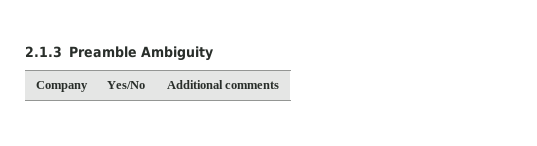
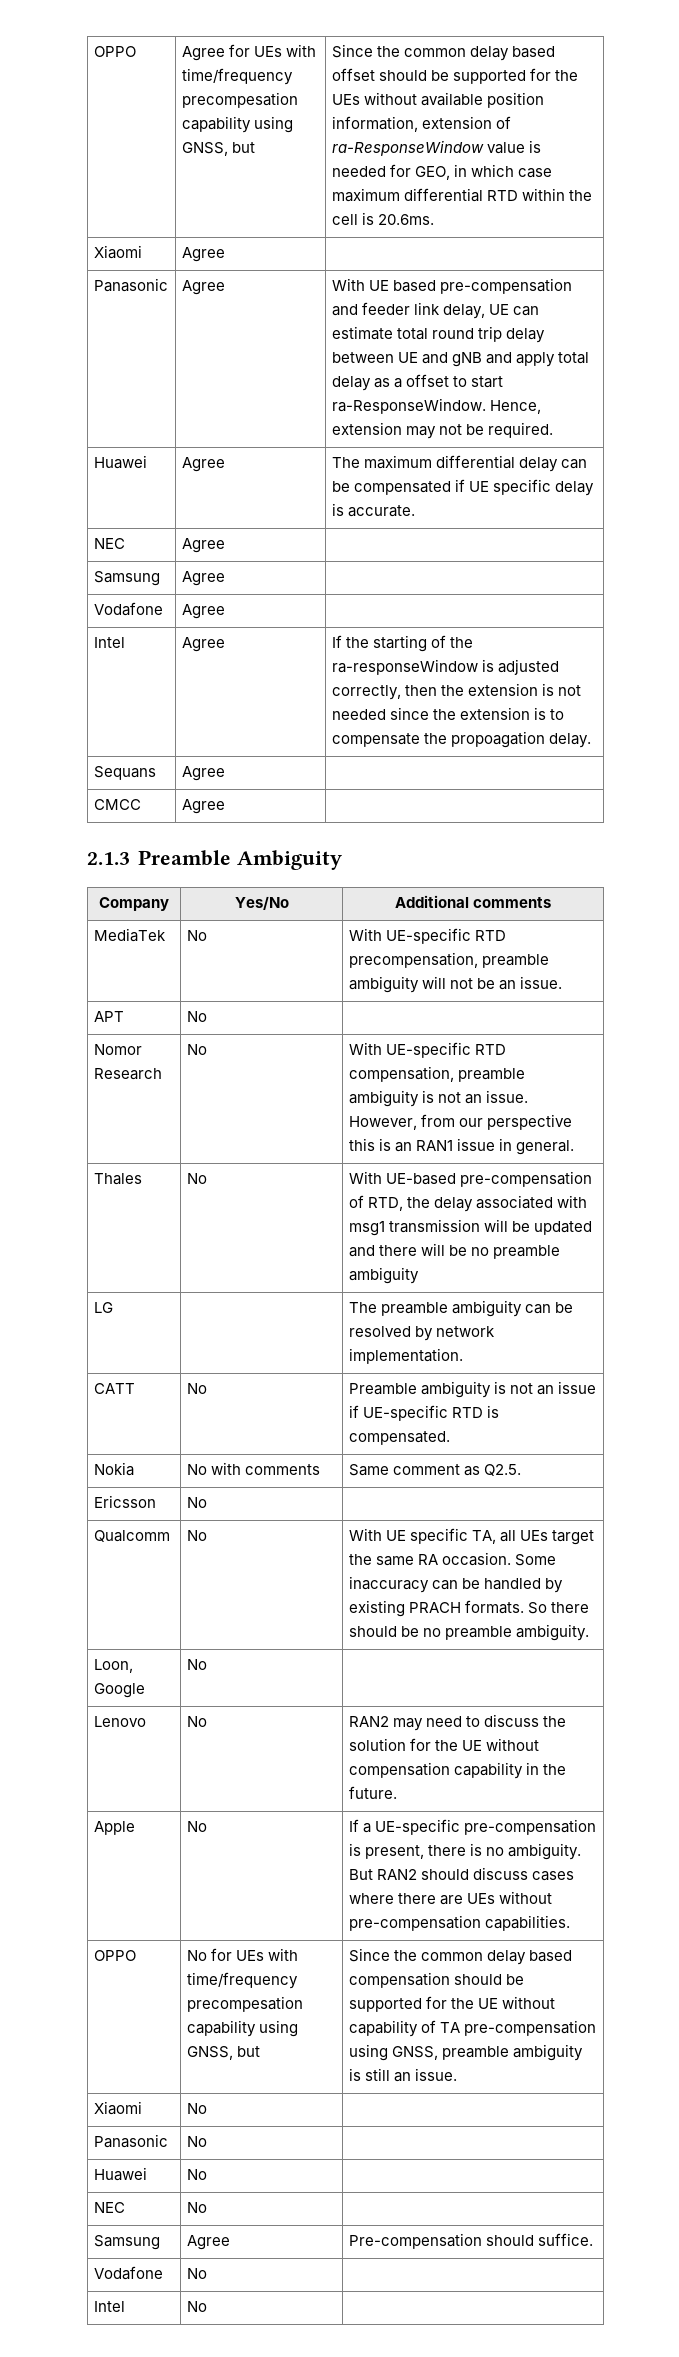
(25, 52) none -> [93,46,136,57] [181,44,316,61] [181,68,293,85] [181,92,298,108] [181,116,293,133] [181,142,255,156] [331,44,555,61] [331,68,579,84] [331,92,544,108] [331,116,511,132] [331,140,541,156] [331,164,553,180] [331,188,592,202] [331,212,434,225] [93,245,142,259] [181,247,225,262] [93,278,168,292] [181,280,225,295] [331,278,572,294] [331,302,540,319] [331,326,545,343] [331,352,590,367] [331,374,504,391] [331,398,541,414] [331,422,553,439] [93,455,147,469] [181,457,225,472] [331,455,587,472] [331,479,595,496] [331,503,415,517] [93,538,125,549] [181,538,225,553] [93,571,160,586] [181,571,225,586] [93,602,163,616] [181,604,225,619] [93,637,125,648] [181,637,225,652] [331,635,473,652] [331,659,559,675] [331,683,582,700] [331,707,565,720] [331,731,591,748] [93,766,156,780] [181,766,225,781] [93,799,141,810] [181,799,225,814] OPPO | Agree for UEs with time/frequency precompesation capability using GNSS, but | Since the common delay based offset should be supported for the UEs without available position information, extension of ra-ResponseWindow value is needed for GEO, in which case maximum differential RTD within the cell is 20.6ms. // Xiaomi | Agree | // Panasonic | Agree | With UE based pre-compensation and feeder link delay, UE can estimate total round trip delay between UE and gNB and apply total delay as a offset to start ra-ResponseWindow. Hence, extension may not be required. // Huawei | Agree | The maximum differential delay can be compensated if UE specific delay is accurate. // NEC | Agree | // Samsung | Agree | // Vodafone | Agree | // Intel | Agree | If the starting of the ra-responseWindow is adjusted correctly, then the extension is not needed since the extension is to compensate the propoagation delay. // Sequans | Agree | // CMCC | Agree | //
(280, 85) none -> [93,928,166,942] [186,930,207,941] [348,928,506,944] [348,952,549,968] [348,976,563,993] [93,1011,124,1022] [186,1011,207,1022] [93,1044,142,1055] [93,1068,162,1080] [186,1044,207,1055] [348,1042,506,1058] [348,1066,525,1082] [348,1090,528,1107] [348,1114,572,1130] [348,1138,575,1155] [93,1173,142,1185] [186,1173,207,1184] [348,1171,592,1187] [348,1195,588,1212] [348,1219,592,1236] [348,1243,561,1259] [348,1267,419,1284] [93,1302,113,1313] [348,1300,573,1317] [348,1326,495,1341] [348,1348,463,1364] [93,1383,135,1394] [186,1383,207,1394] [348,1381,597,1398] [348,1405,499,1421] [348,1431,450,1445] [93,1462,134,1476] [186,1462,320,1475] [348,1464,521,1476] [93,1495,156,1508] [186,1497,207,1508] [93,1530,170,1542] [186,1530,207,1541] [348,1528,595,1545] [348,1552,556,1566] [348,1576,563,1593] [348,1600,589,1617] [348,1624,589,1641] [93,1659,133,1673] [93,1683,145,1698] [186,1659,207,1670] [93,1716,146,1727] [186,1716,207,1727] [348,1714,567,1731] [348,1738,539,1751] [348,1762,566,1779] [348,1786,397,1799] [93,1821,135,1835] [186,1821,207,1832] [348,1819,596,1835] [348,1843,582,1860] [348,1867,574,1881] [348,1891,552,1905] [348,1915,570,1931] [93,1950,136,1961] [186,1948,298,1961] [186,1972,298,1989] [186,1996,303,2012] [186,2020,298,2037] [186,2046,260,2060] [348,1948,572,1965] [348,1972,524,1988] [348,1996,555,2012] [348,2020,596,2037] [348,2044,583,2061] [348,2068,457,2082] [93,2101,142,2115] [186,2103,207,2114] [93,2134,168,2148] [186,2136,207,2147] [93,2167,147,2181] [186,2169,207,2180] [93,2202,125,2213] [186,2202,207,2213] [93,2235,160,2250] [186,2235,230,2250] [348,2233,593,2249] [93,2266,163,2280] [186,2268,207,2279] [93,2301,125,2312] [186,2301,207,2312] // MediaTek | No | With UE-specific RTD precompensation, preamble ambiguity will not be an issue. // APT | No | // Nomor Research | No | With UE-specific RTD compensation, preamble ambiguity is not an issue. However, from our perspective this is an RAN1 issue in general. // Thales | No | With UE-based pre-compensation of RTD, the delay associated with msg1 transmission will be updated and there will be no preamble ambiguity // LG | | The preamble ambiguity can be resolved by network implementation. // CATT | No | Preamble ambiguity is not an issue if UE-specific RTD is compensated. // Nokia | No with comments | Same comment as Q2.5. // Ericsson | No | // Qualcomm | No | With UE specific TA, all UEs target the same RA occasion. Some inaccuracy can be handled by existing PRACH formats. So there should be no preamble ambiguity. // Loon, Google | No | // Lenovo | No | RAN2 may need to discuss the solution for the UE without compensation capability in the future. // Apple | No | If a UE-specific pre-compensation is present, there is no ambiguity. But RAN2 should discuss cases where there are UEs without pre-compensation capabilities. // OPPO | No for UEs with time/frequency precompesation capability using GNSS, but | Since the common delay based compensation should be supported for the UE without capability of TA pre-compensation using GNSS, preamble ambiguity is still an issue. // Xiaomi | No | // Panasonic | No | // Huawei | No | // NEC | No | // Samsung | Agree | Pre-compensation should suffice. // Vodafone | No | // Intel | No |

